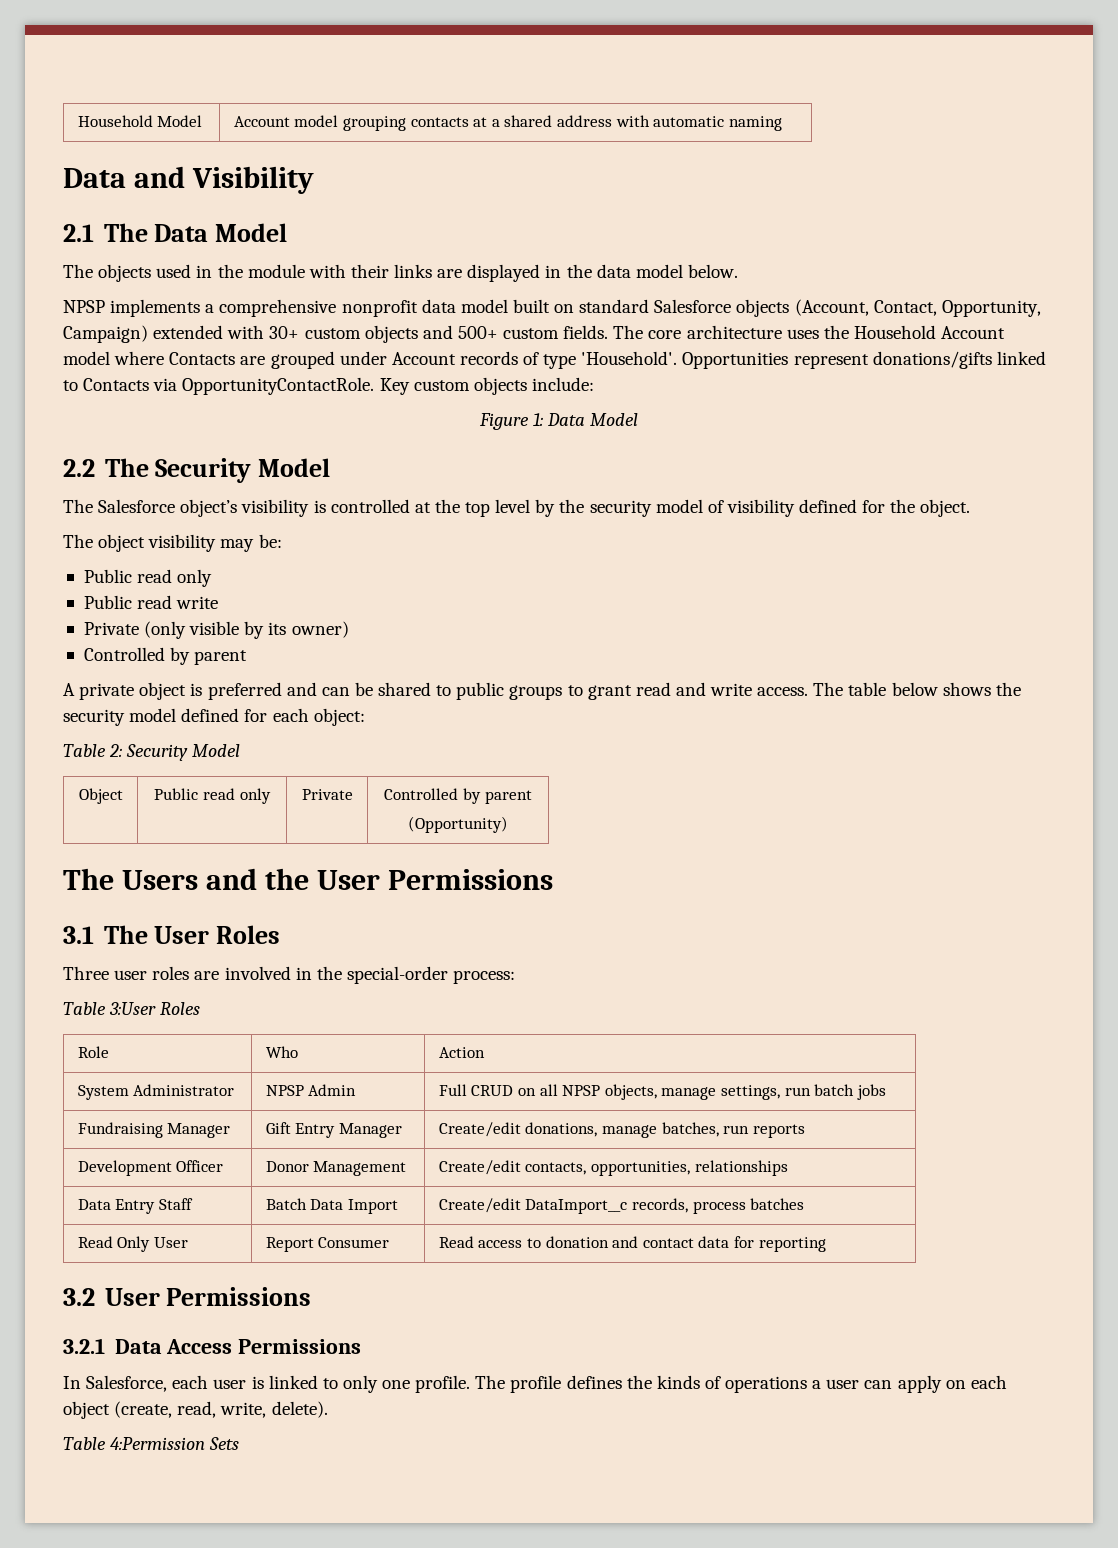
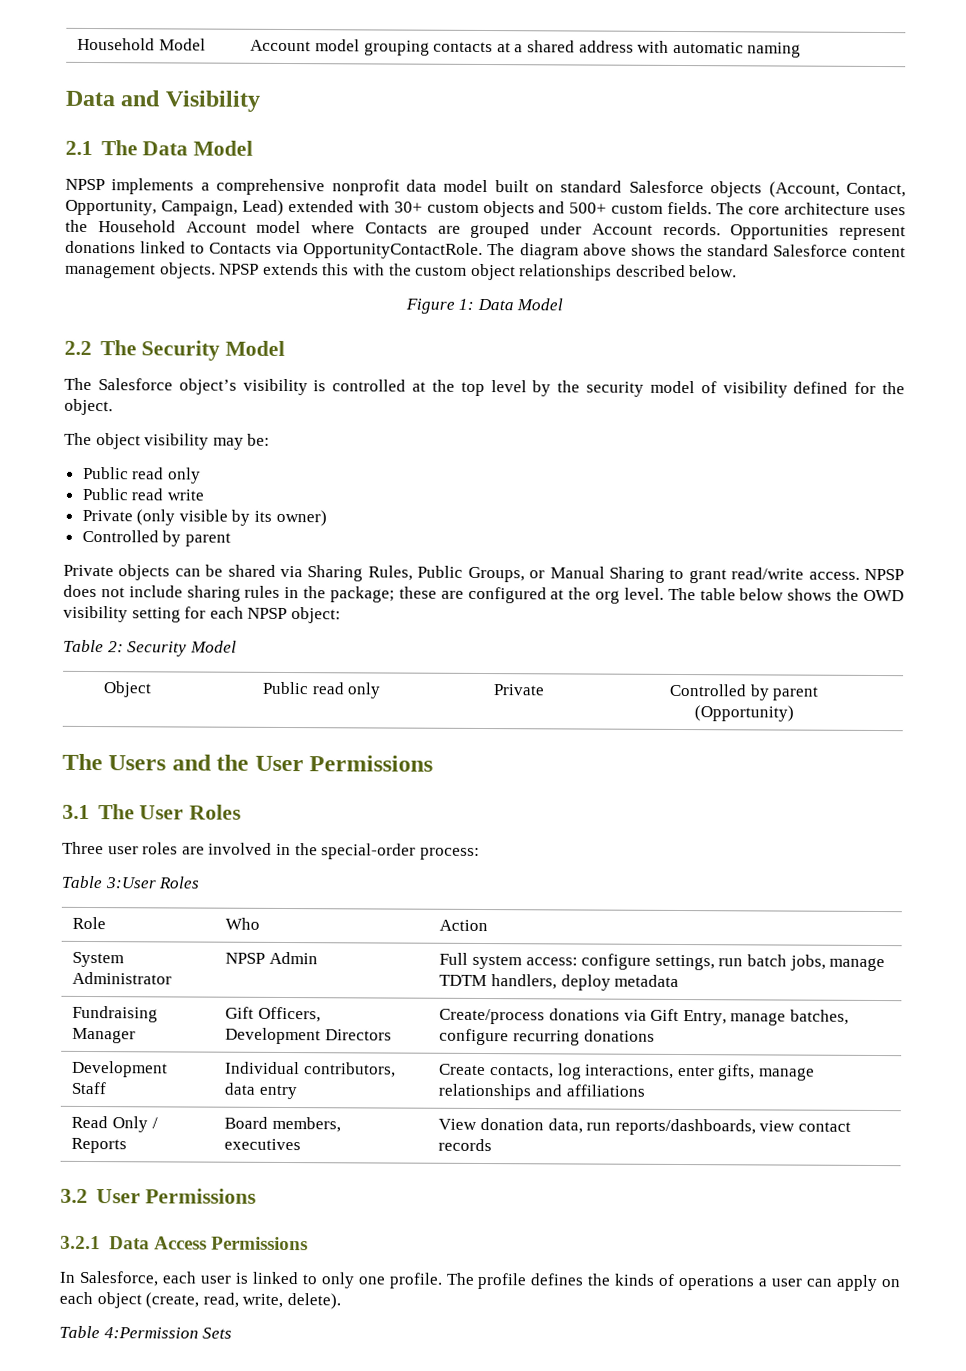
[63,264,738,282] // The objects used in the module with their links are displayed in the data model below. -> (254, 148) none
[63,325,148,343] Campaign) -> [160,199,284,216] Campaign, Lead)
[459,351,678,369] records of type 'Household'. -> [662,222,721,236] records.
[872,351,992,369] donations/gifts -> [65,240,136,254] donations
[379,377,594,395] Key custom objects include: -> [487,243,907,260] [65,262,738,281] The diagram above shows the standard Salesforce content management objects. NPSP extends this with the custom object relationships described below.
[63,682,809,700] A private object is preferred and can be shared to public groups to grant read and write access. -> [63,564,904,584] [63,584,664,604] Private objects can be shared via Sharing Rules, Public Groups, or Manual Sharing to grant read/write access. NPSP does not include sharing rules in the package; these are configured at the org level.
[63,708,240,726] security model defined -> [863,589,905,602] [63,605,181,623] OWD visibility setting
(309, 715) none -> [247,607,288,620] NPSP
[471,1084,886,1100] [77,1122,231,1138] [265,1122,403,1138] [438,1122,805,1138] [77,1160,224,1176] [265,1161,407,1176] [438,1160,788,1176] [77,1198,194,1214] [265,1198,399,1214] [438,1198,805,1214] [77,1236,189,1252] [265,1237,390,1252] [438,1236,826,1252] CRUD on all NPSP objects, manage settings, run batch jobs // Fundraising Manager | Gift Entry Manager | Create/edit donations, manage batches, run reports // Development Officer | Donor Management | Create/edit contacts, opportunities, relationships // Data Entry Staff | Batch Data Import | Create/edit DataImport__c records, process batches // Read Only User | Report Consumer | Read access to donation and contact data for reporting -> [472,953,886,972] [439,974,680,991] [72,1005,159,1023] [72,1027,137,1044] [225,1006,322,1023] [225,1027,393,1045] [439,1008,849,1026] [439,1028,655,1046] [72,1060,169,1078] [71,1081,107,1095] [225,1061,397,1078] [224,1082,298,1100] [439,1063,815,1081] [438,1083,645,1101] [71,1115,158,1133] [71,1137,128,1154] [224,1116,342,1133] [224,1138,302,1151] [438,1117,851,1136] [438,1138,493,1152] system access: configure settings, run batch jobs, manage TDTM handlers, deploy metadata // Fundraising Manager | Gift Officers, Development Directors | Create/process donations via Gift Entry, manage batches, configure recurring donations // Development Staff | Individual contributors, data entry | Create contacts, log interactions, enter gifts, manage relationships and affiliations // Read Only / Reports | Board members, executives | View donation data, run reports/dashboards, view contact records

